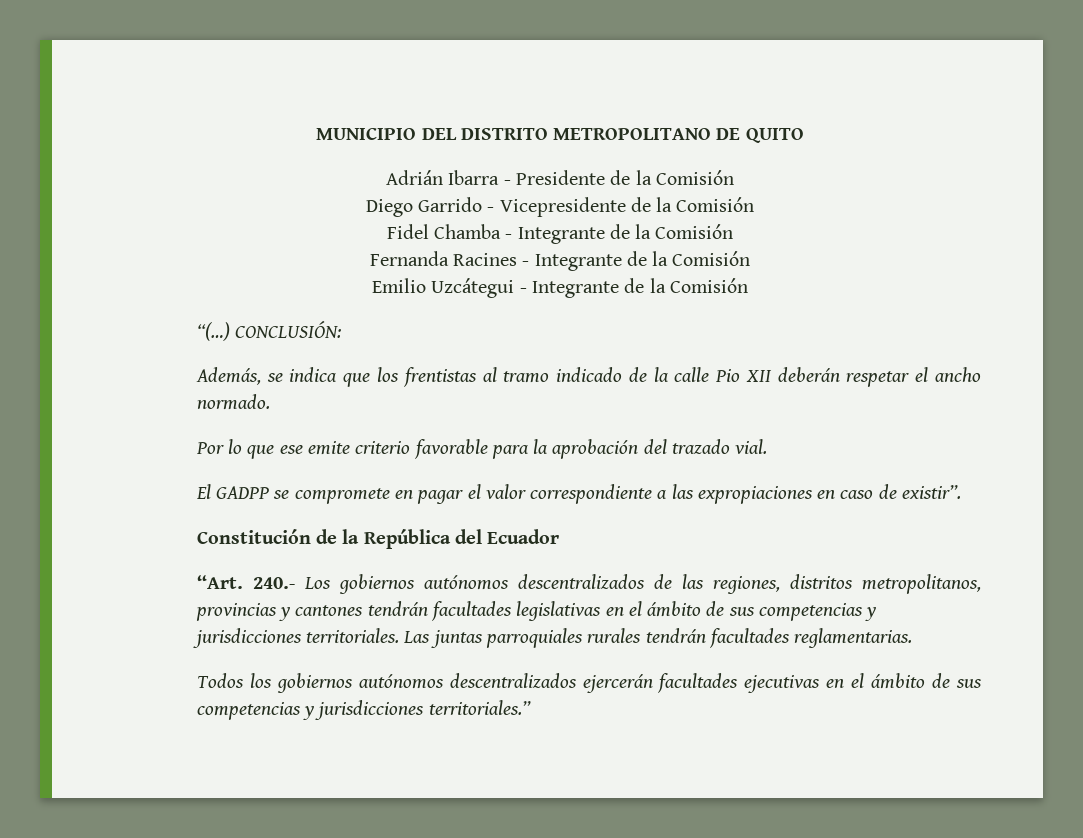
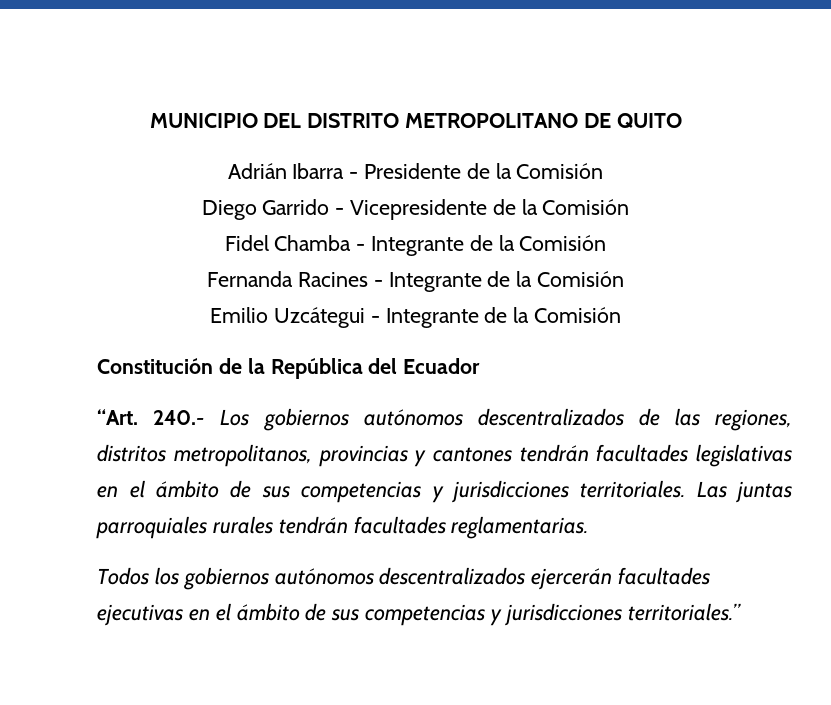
[196,320,342,341] [195,367,982,387] [196,394,270,410] [195,439,768,459] [195,484,961,504] // “(…) CONCLUSIÓN: // Además, se indica que los frentistas al tramo indicado de la calle Pio XII deberán respetar el ancho normado. // Por lo que ese emite criterio favorable para la aprobación del trazado vial. // El GADPP se compromete en pagar el valor correspondiente a las expropiaciones en caso de existir”. -> (621, 315) none

